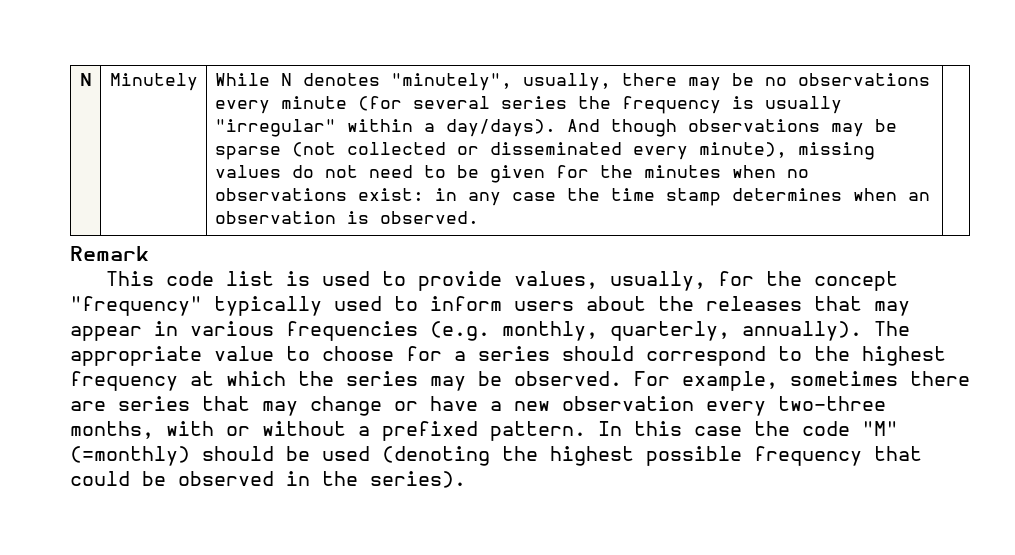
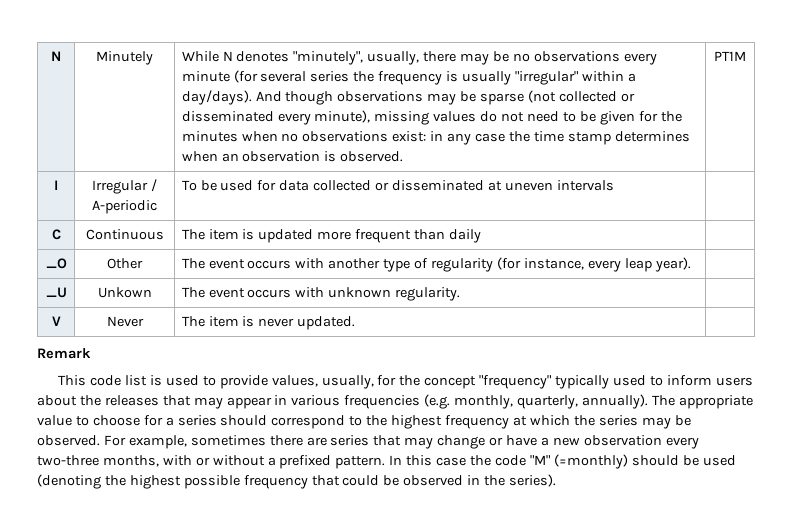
(479, 217) none -> [714,51,746,61] [54,180,58,190] [92,179,157,194] [92,200,157,214] [181,180,614,191] [51,229,61,240] [85,229,164,240] [181,229,482,243] [45,258,67,269] [107,258,143,269] [181,257,691,272] [45,287,67,298] [97,287,152,298] [181,287,461,301] [51,316,61,326] [106,316,144,327] [181,316,356,330] | PT1M // I | Irregular / A-periodic | To be used for data collected or disseminated at uneven intervals | // C | Continuous | The item is updated more frequent than daily | // _O | Other | The event occurs with another type of regularity (for instance, every leap year). | // _U | Unkown | The event occurs with unknown regularity. | // V | Never | The item is never updated.

